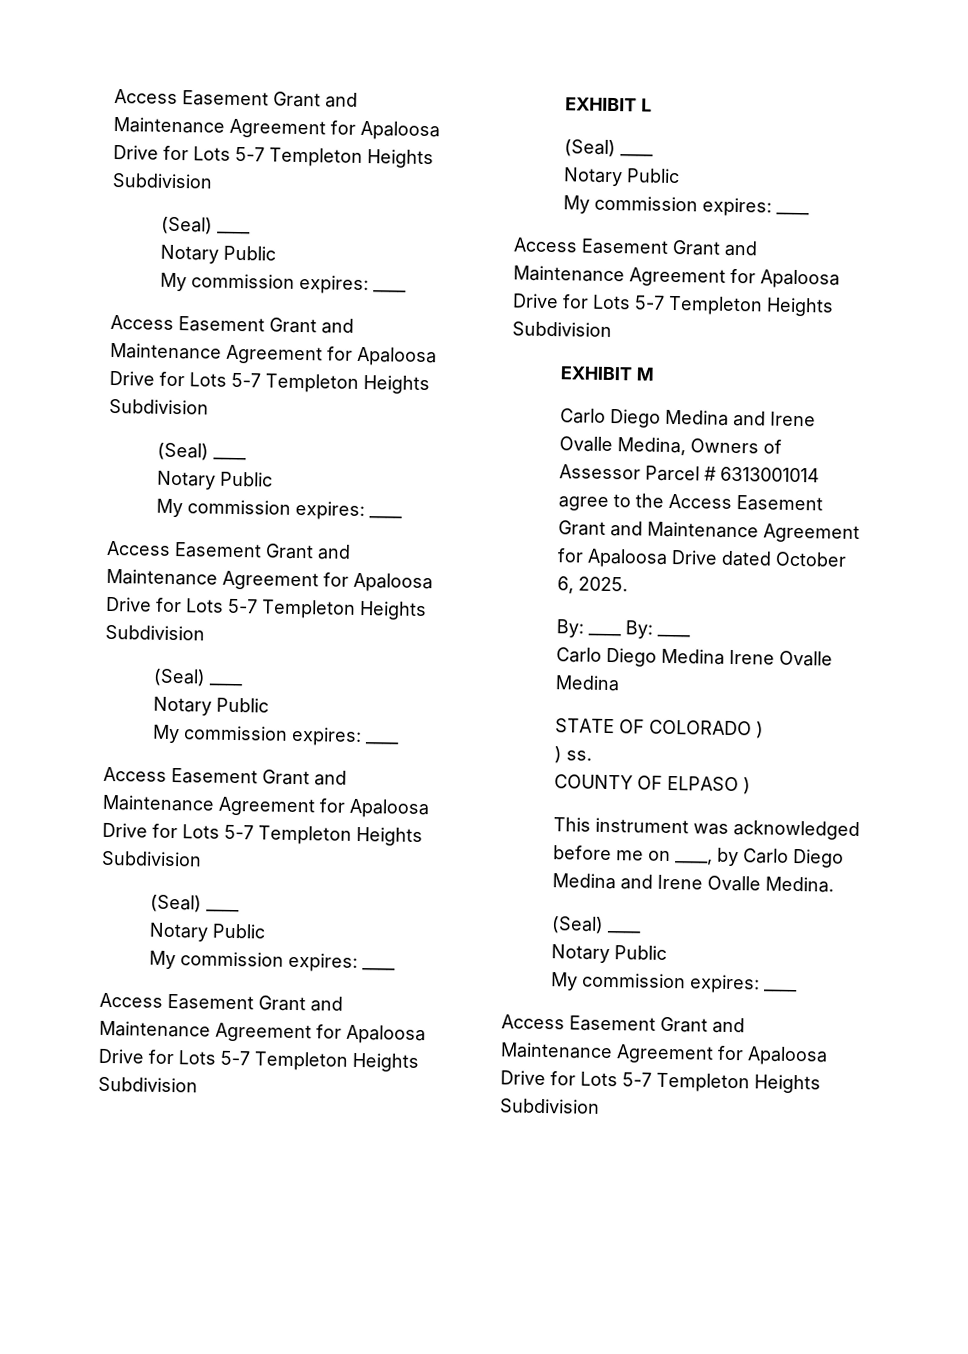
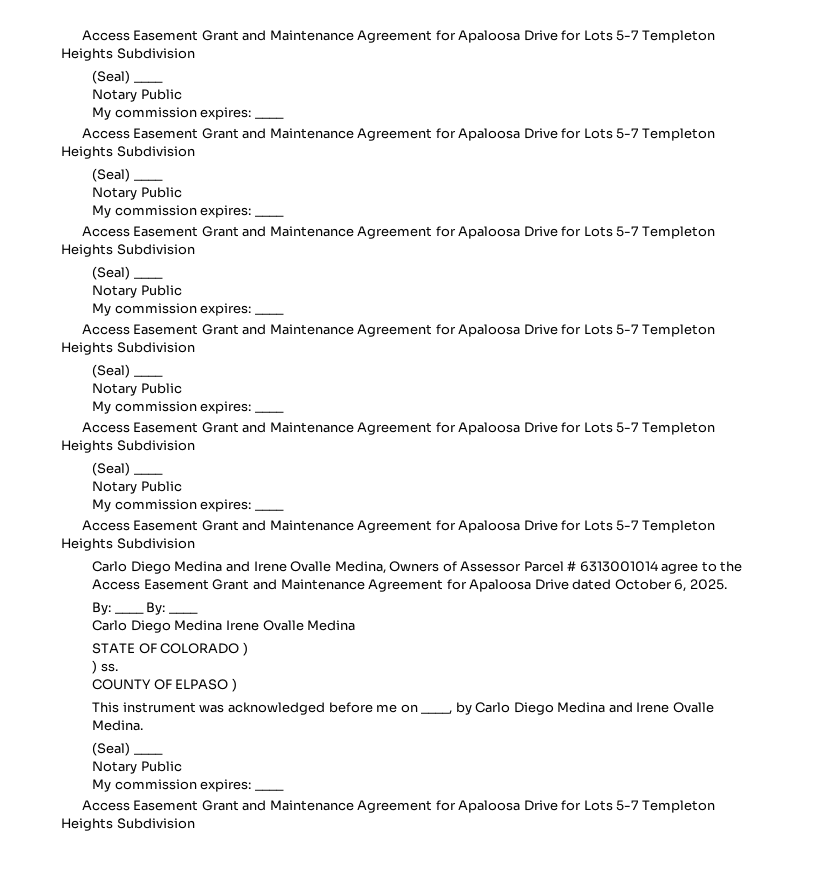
[565,97,653,112] // EXHIBIT L -> (195, 445) none
[560,366,655,381] // EXHIBIT M -> (195, 543) none

